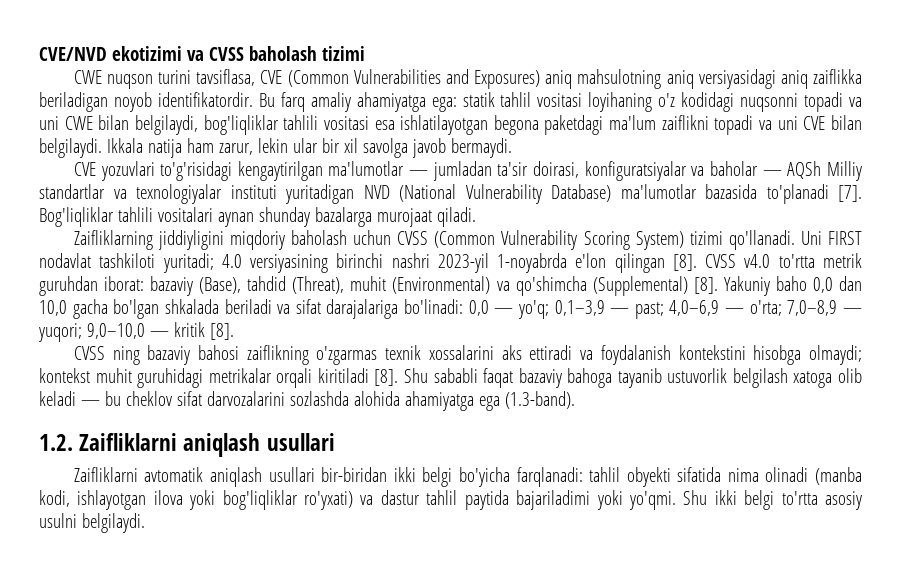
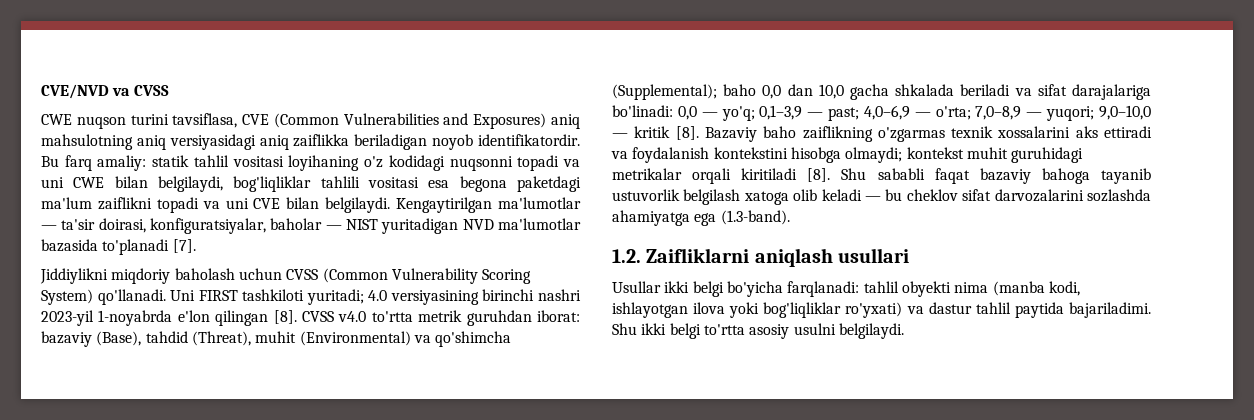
[111,46,182,61] ekotizimi -> (109, 91) none
[248,46,365,61] baholash tizimi -> (169, 90) none
[310,92,457,112] amaliy ahamiyatga ega: -> [97,155,147,171] amaliy:
[400,115,489,135] ishlatilayotgan -> (450, 184) none
[106,138,512,158] [73,161,323,181] Ikkala natija ham zarur, lekin ular bir xil savolga javob bermaydi. // CVE yozuvlari to'g'risidagi kengaytirilgan -> [396,197,493,213] Kengaytirilgan
[432,161,492,181] jumladan -> (57, 227) none
[584,161,862,181] [39,184,862,204] [39,207,476,227] [73,230,224,250] konfiguratsiyalar va baholar — AQSh Milliy standartlar va texnologiyalar instituti yuritadigan NVD (National Vulnerability Database) ma'lumotlar bazasida to'planadi [7]. Bog'liqliklar tahlili vositalari aynan shunday bazalarga murojaat qiladi. // Zaifliklarning jiddiyligini -> [150,218,581,234] [41,239,196,255] [40,268,108,284] konfiguratsiyalar, baholar — NIST yuritadigan NVD ma'lumotlar bazasida to'planadi [7]. // Jiddiylikni
[689,231,723,245] tizimi -> (93, 297) none
[39,253,91,268] nodavlat -> (238, 295) none
[592,276,770,296] (Supplemental) [8]. Yakuniy -> [612,84,717,100] (Supplemental);
[113,299,160,319] bo'lgan -> (889, 92) none
[73,345,240,365] // CVSS ning bazaviy bahosi -> [704,126,797,142] Bazaviy baho
[353,391,400,406] alohida -> (1151, 195) none
[73,467,388,487] Zaifliklarni avtomatik aniqlash usullari bir-biridan -> [612,281,661,293] Usullar
[677,467,809,482] sifatida nima olinadi -> [954,282,989,293] nima
[516,490,676,510] bajariladimi yoki yo'qmi. -> [1069,302,1151,318] bajariladimi.

